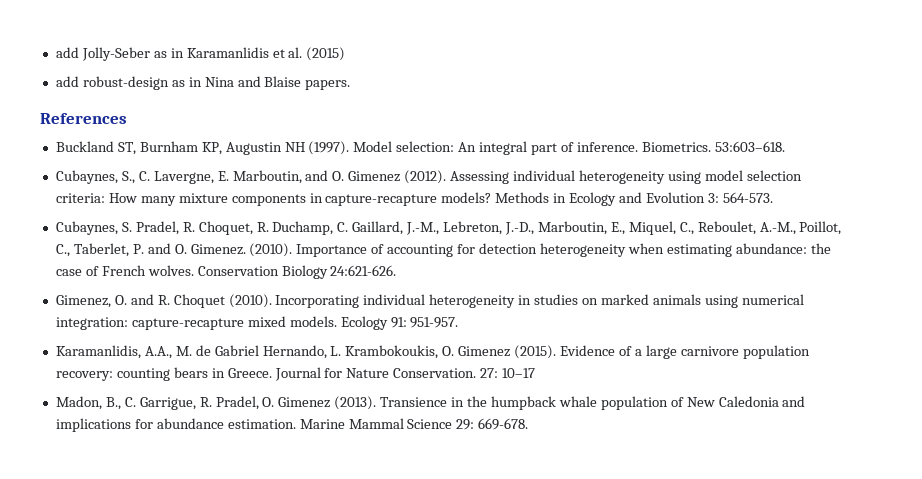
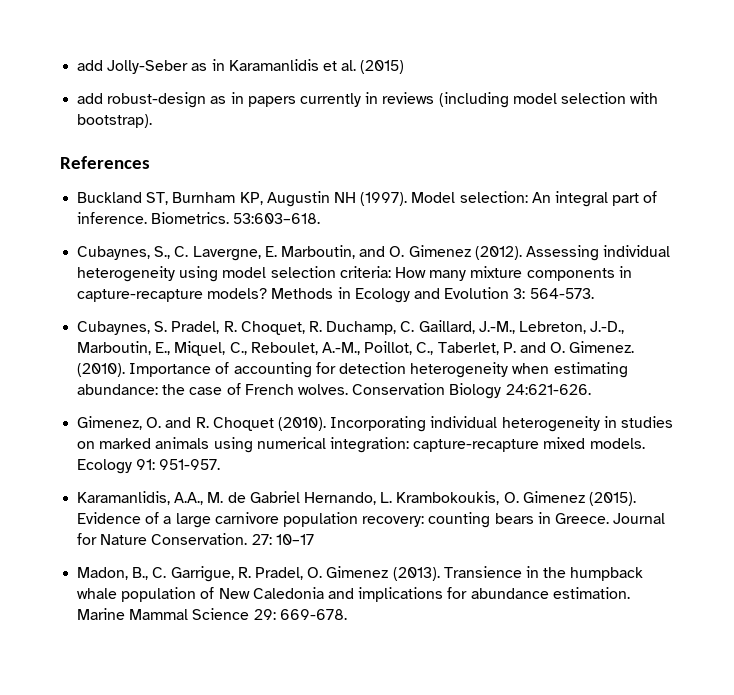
[204,76,351,90] Nina and Blaise papers. -> [247,92,659,108] [77,114,153,128] papers currently in reviews (including model selection with bootstrap).

